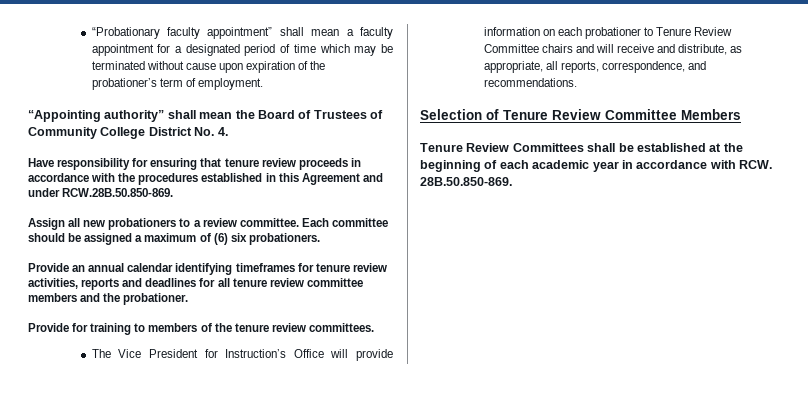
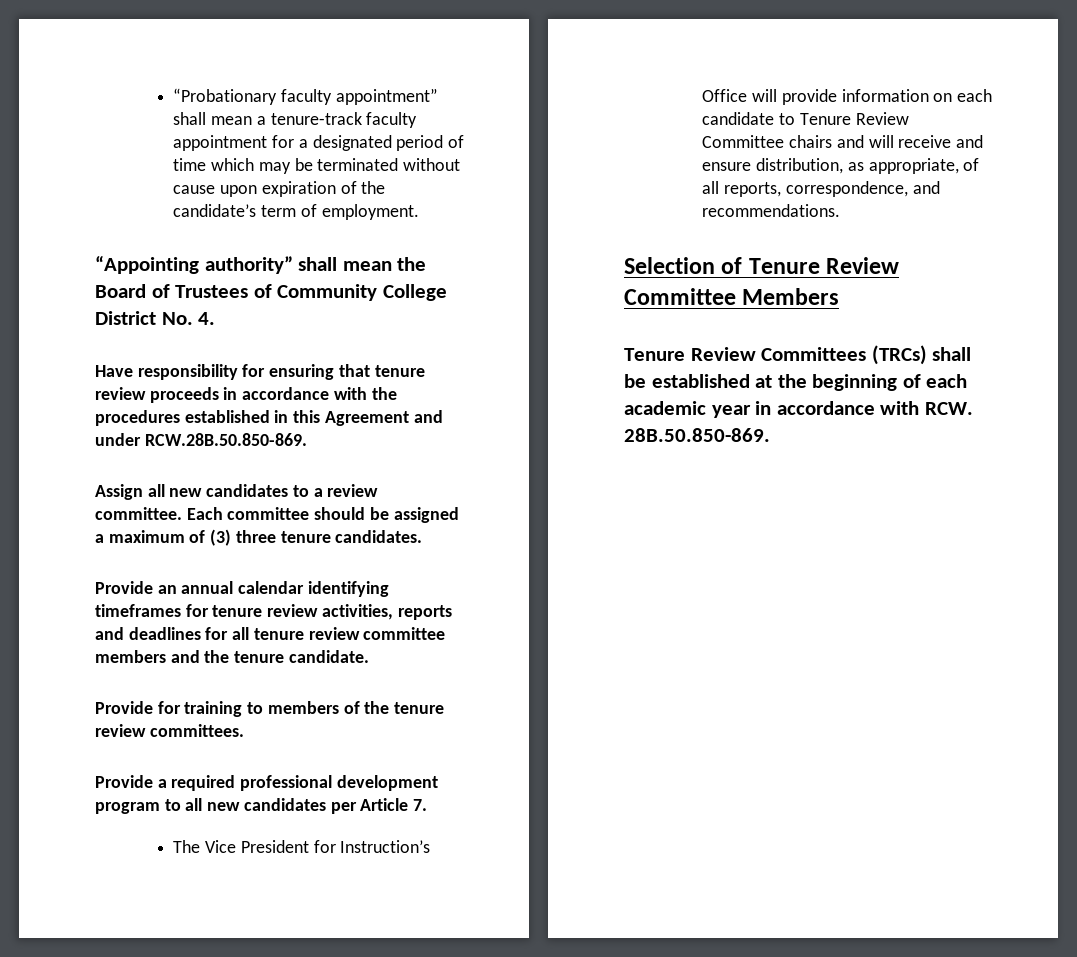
(354, 32) none -> [270,112,362,125] tenure-track
[91,78,157,90] probationer’s -> [173,204,257,217] candidate’s
[108,218,177,230] probationers -> [206,484,289,497] candidates
[213,233,320,245] (6) six probationers. -> [210,529,423,546] (3) three tenure candidates.
[123,293,189,305] probationer. -> [234,650,369,663] tenure candidate.
(374, 327) none -> [95,775,438,791] [95,798,428,814] // Provide a required professional development program to all new candidates per Article 7.
[584,27,641,39] probationer -> [702,112,775,125] candidate
[678,44,728,55] distribute, -> [702,158,844,174] ensure distribution,
(543, 67) none -> [963,158,980,171] of
(584, 147) none -> [871,345,927,365] (TRCs)

